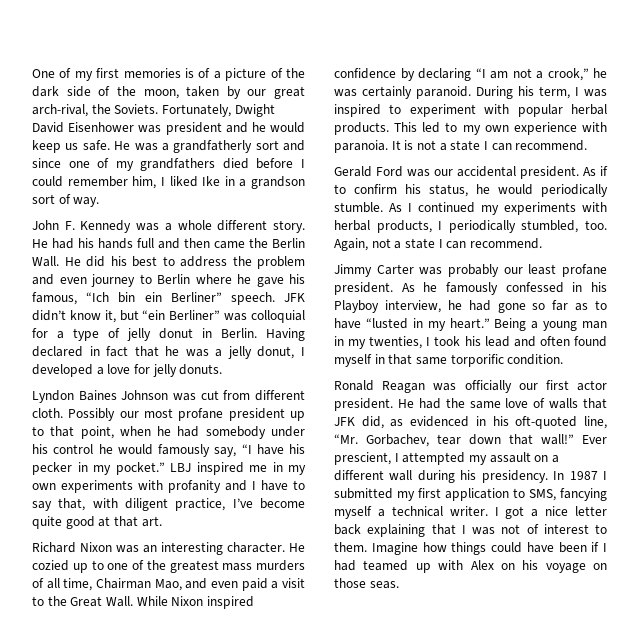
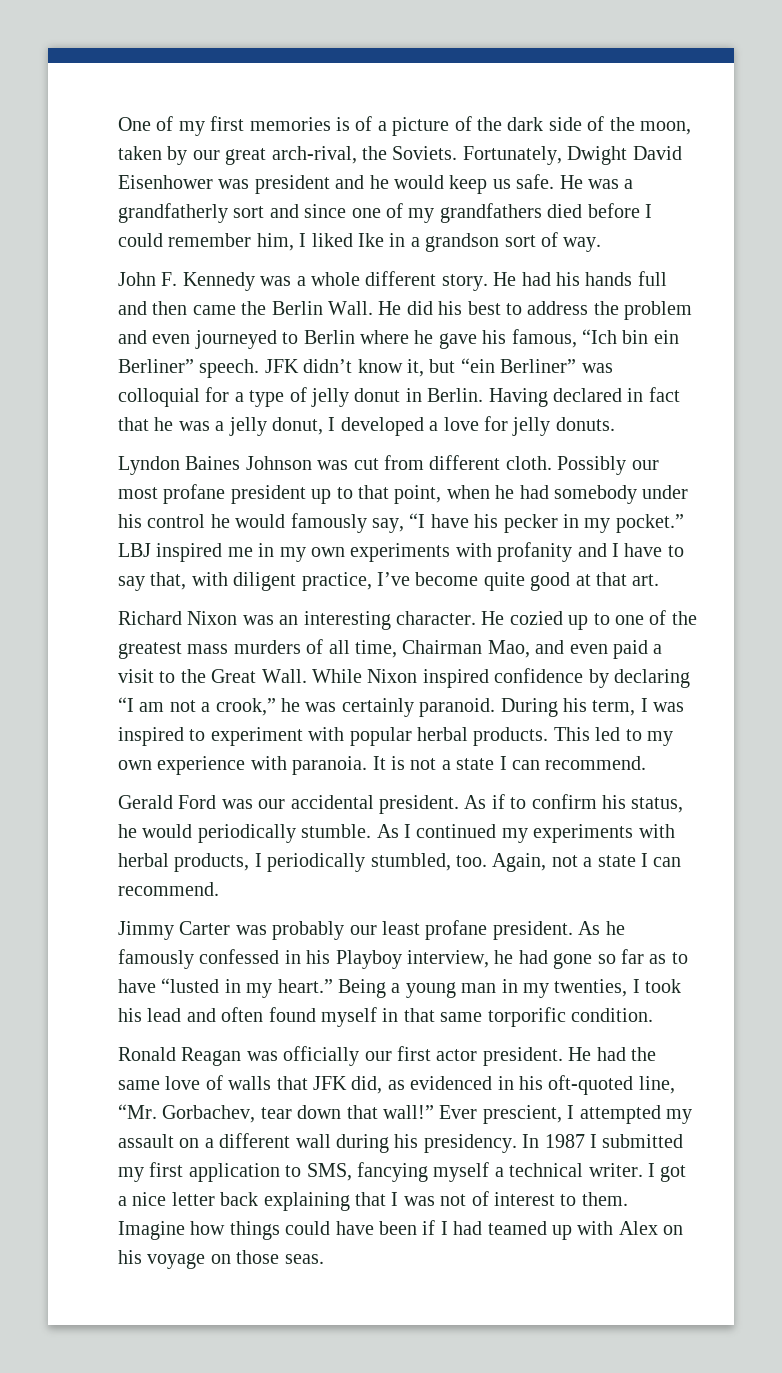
[91,274,135,287] journey -> [194,330,277,349] journeyed

